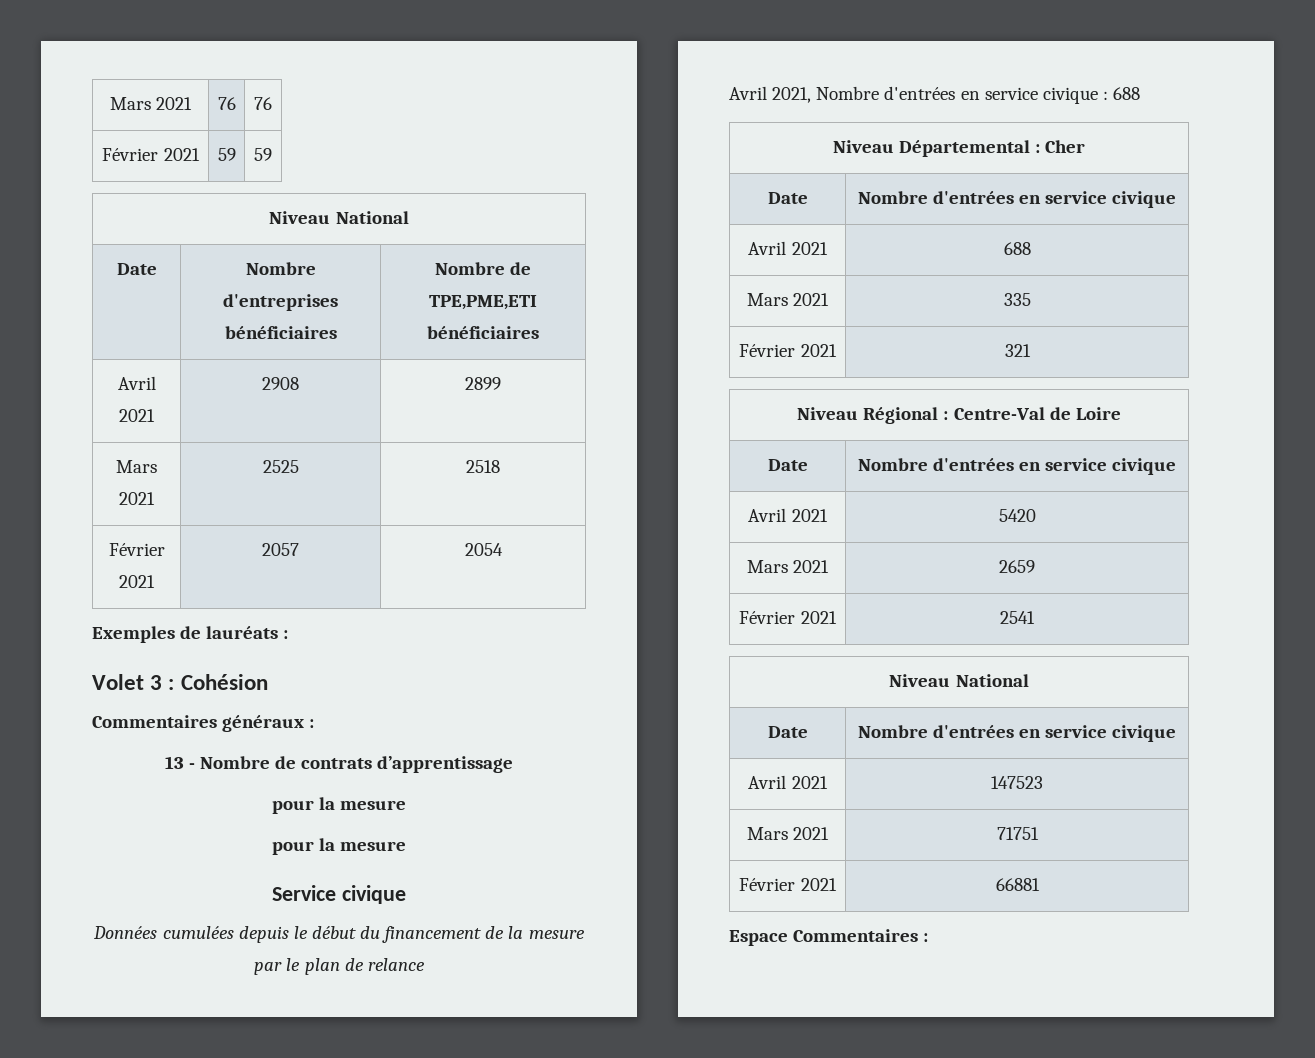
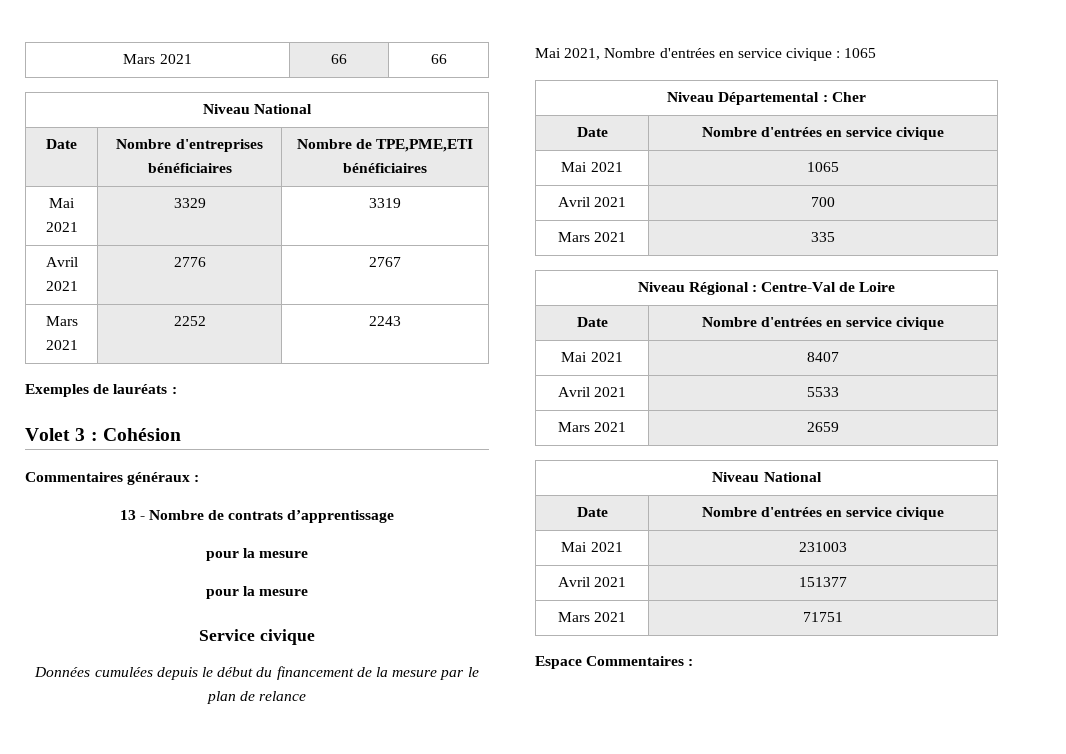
[109,97,193,110] [217,97,236,110] [254,97,272,110] [102,148,200,161] [217,148,236,161] [254,148,272,161] Mars 2021 | 76 | 76 // Février 2021 | 59 | 59 -> [123,54,192,64] [331,54,347,64] [430,54,447,64] Mars 2021 | 66 | 66
[117,376,156,390] [119,409,155,422] [262,377,299,390] [465,377,501,390] [116,460,157,473] [119,492,155,505] [262,460,299,473] [466,460,500,473] [108,543,165,556] [119,575,155,588] [262,543,299,556] [464,543,503,556] // Avril 2021 | 2908 | 2899 // Mars 2021 | 2525 | 2518 // Février 2021 | 2057 | 2054 -> [49,198,75,208] [45,222,78,232] [173,198,206,208] [369,198,401,208] [45,257,78,267] [45,281,78,291] [173,257,206,267] [369,257,401,267] [45,316,78,326] [45,340,78,350] [173,316,206,326] [369,316,401,326] // Mai 2021 | 3329 | 3319 // Avril 2021 | 2776 | 2767 // Mars 2021 | 2252 | 2243
[729,86,767,100] Avril -> [535,48,561,58] Mai
[1113,87,1141,100] 688 -> [844,48,877,58] 1065
[748,241,828,255] [1003,242,1031,255] // Avril 2021 | 688 -> [561,162,623,172] [807,162,839,172] [557,197,627,207] [811,197,835,207] // Mai 2021 | 1065 // Avril 2021 | 700
[739,344,837,357] [1004,344,1031,357] // Février 2021 | 321 -> (835, 237) none
[748,508,828,522] [998,509,1036,522] // Avril 2021 | 5420 -> [561,352,623,362] [807,352,839,362] [557,387,627,397] [807,387,839,397] // Mai 2021 | 8407 // Avril 2021 | 5533
[739,611,837,624] [1000,611,1035,624] // Février 2021 | 2541 -> (839, 427) none
[748,775,828,789] [991,776,1043,789] // Avril 2021 | 147523 -> [561,542,623,552] [799,542,847,552] [557,577,627,587] [799,577,847,587] // Mai 2021 | 231003 // Avril 2021 | 151377
[739,878,837,891] [995,878,1040,891] // Février 2021 | 66881 -> (843, 617) none

